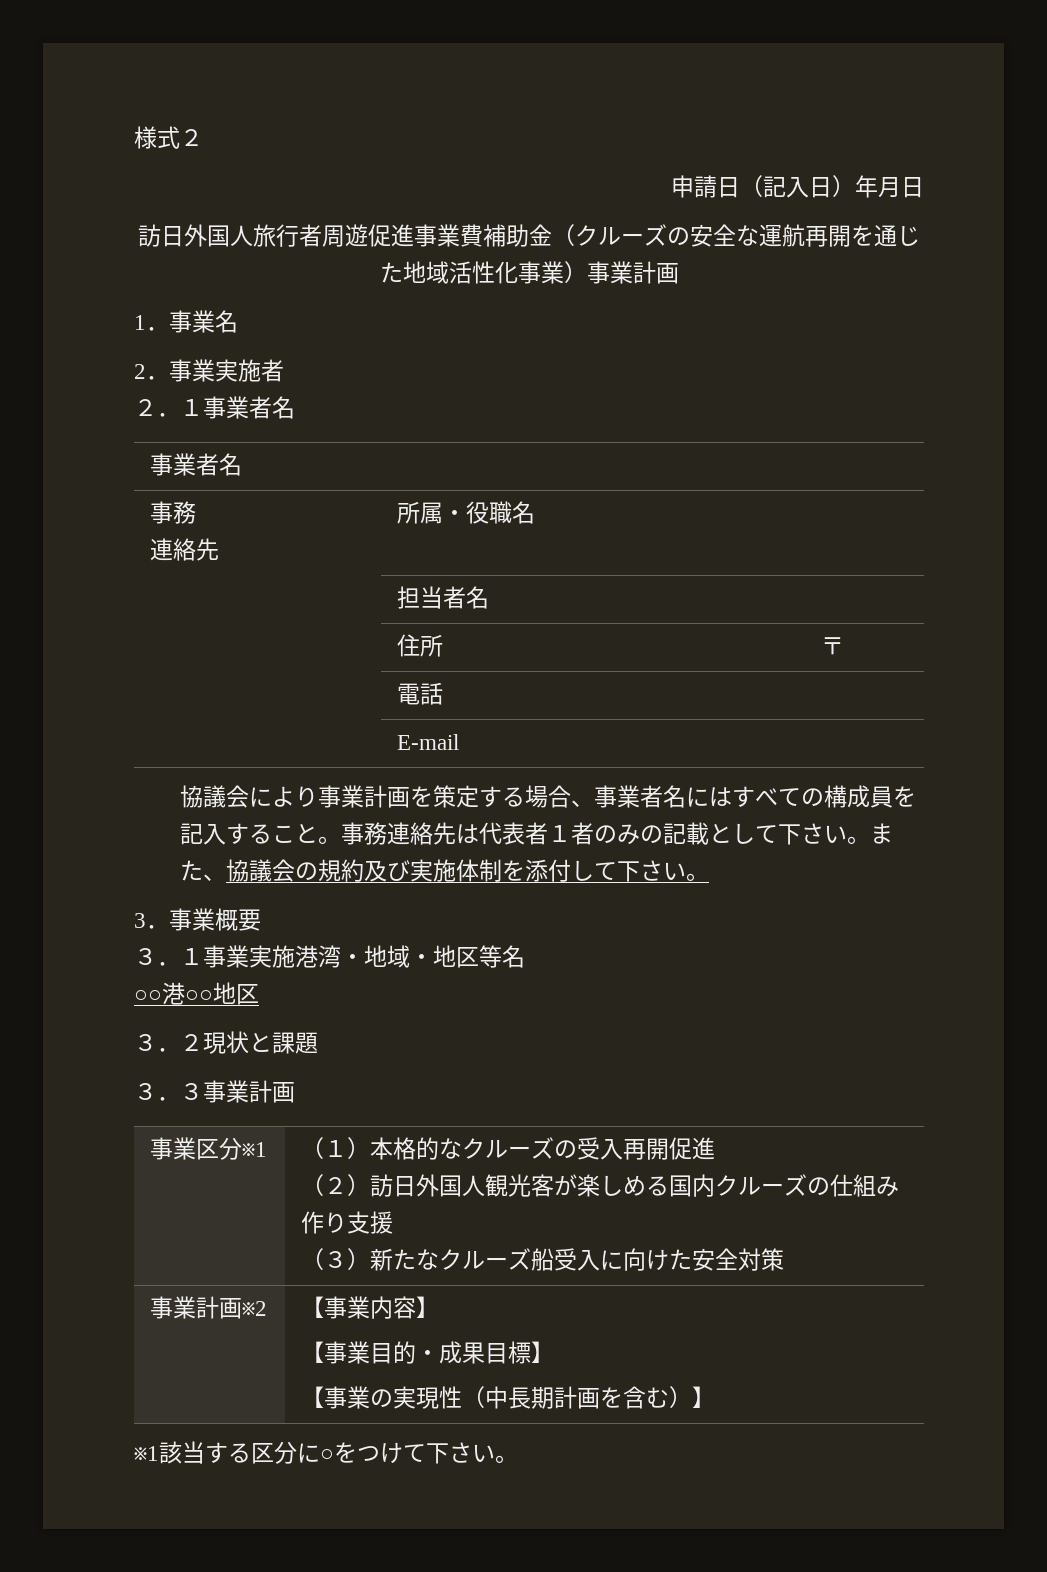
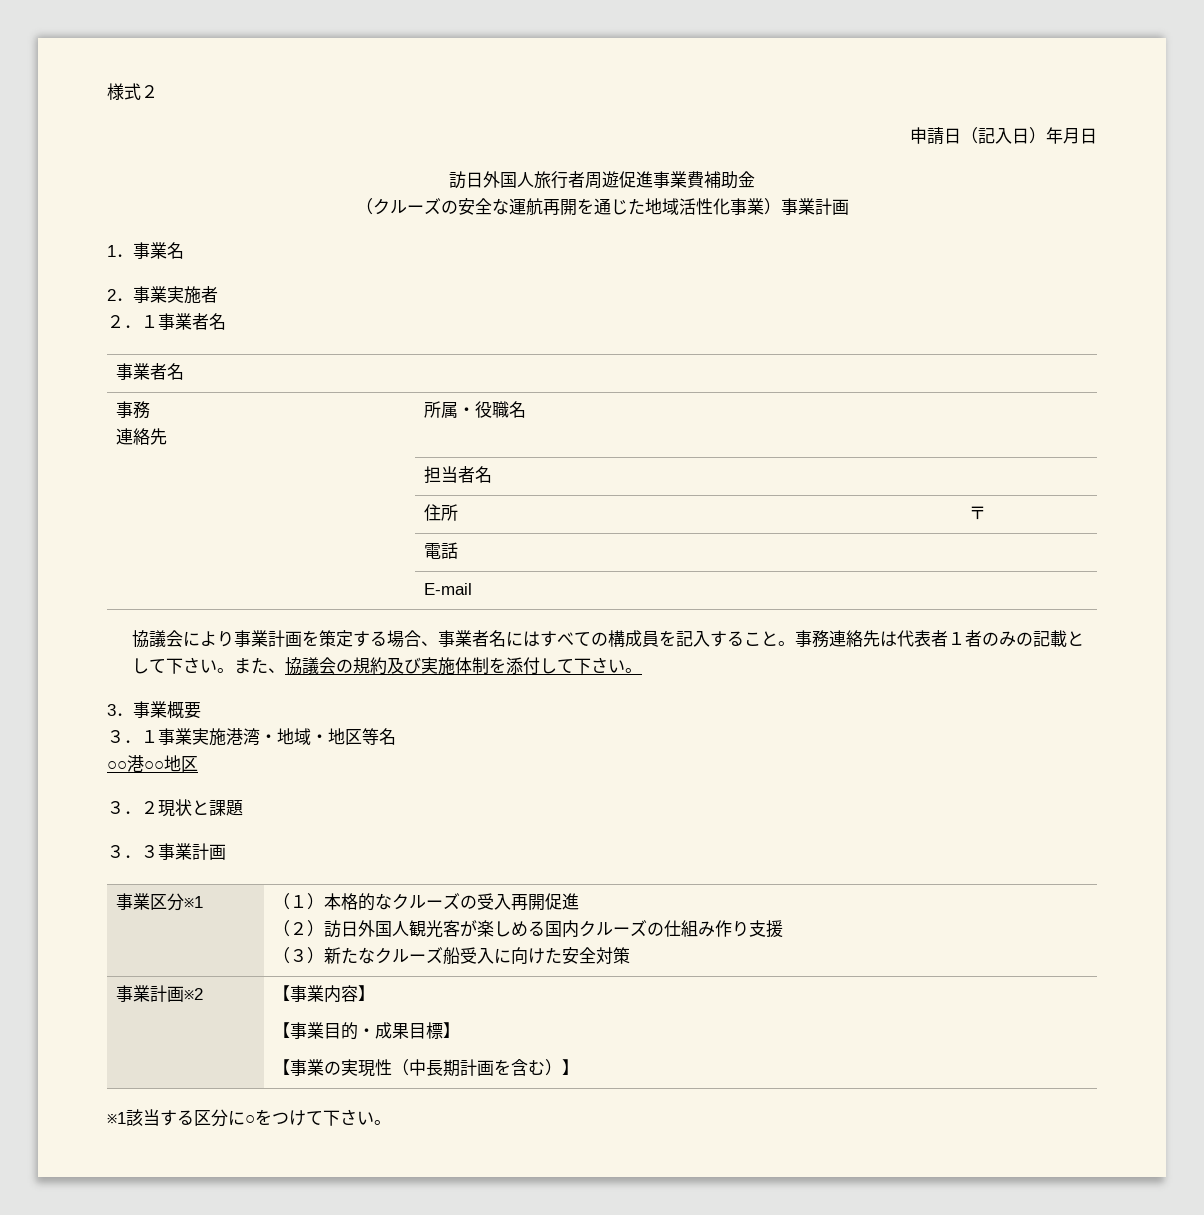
(552, 235) none -> (755, 179) //

